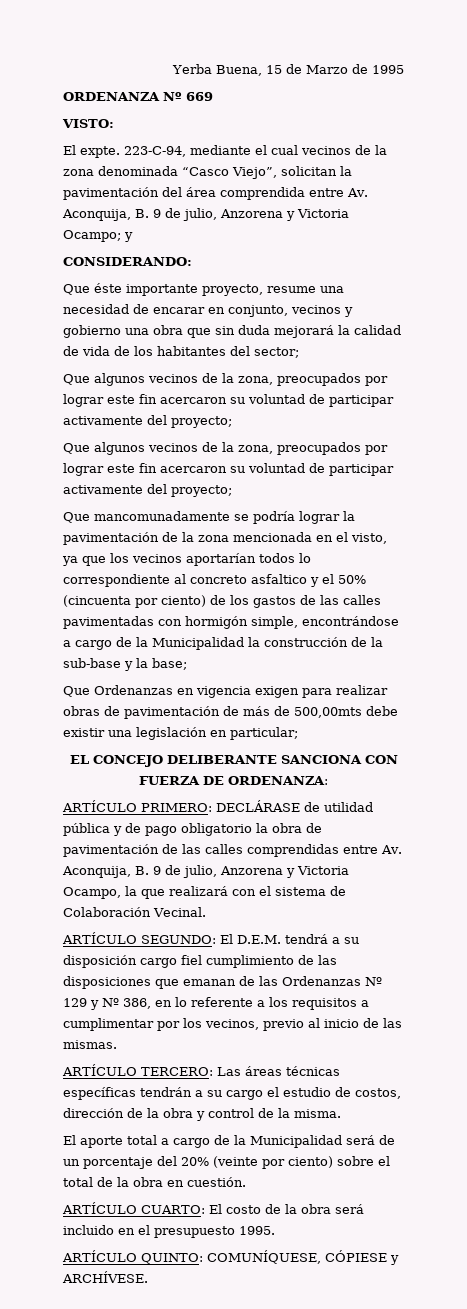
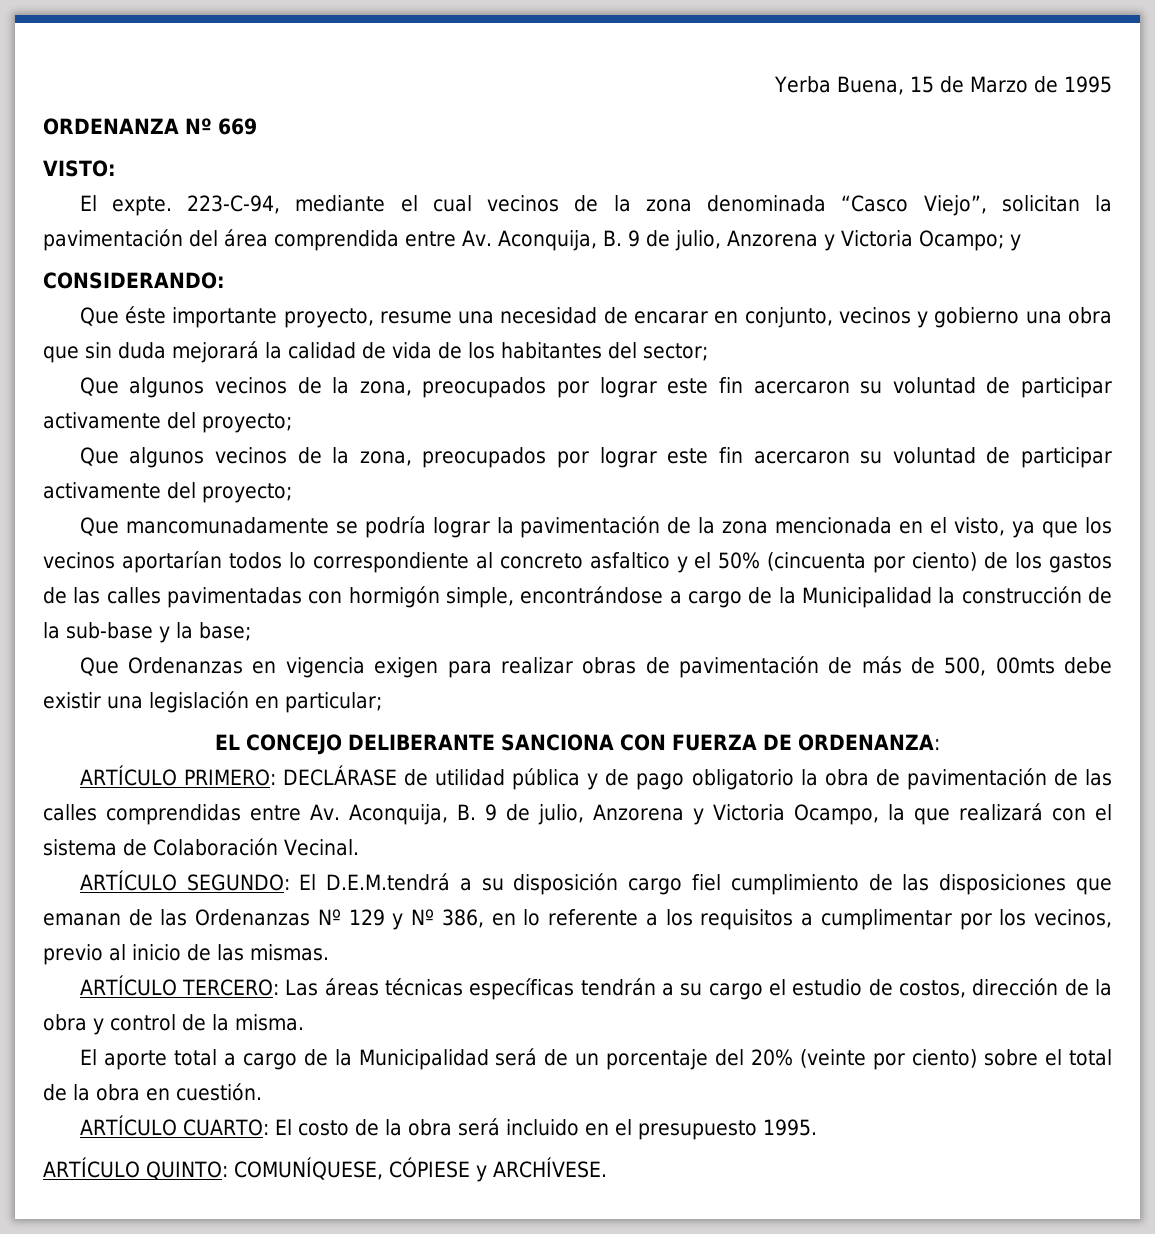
[294,707,362,718] 500,00mts -> [944,657,1055,676] 500, 00mts
[237,934,328,944] D.E.M. tendrá -> [326,873,451,891] D.E.M.tendrá

